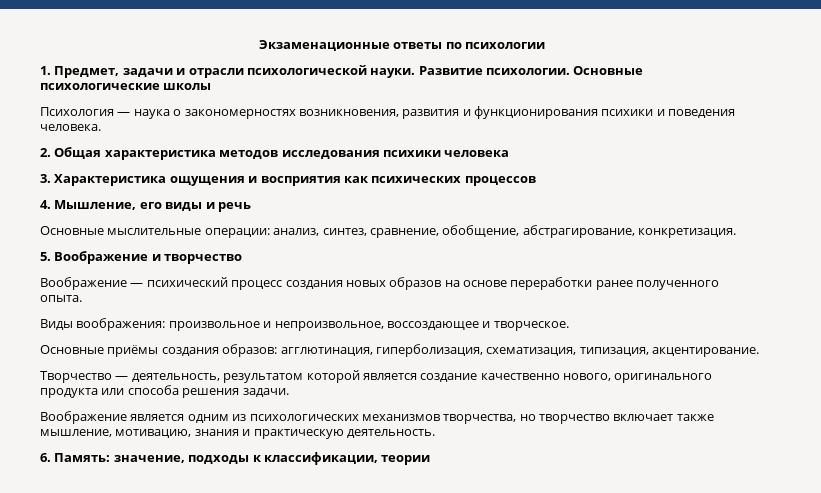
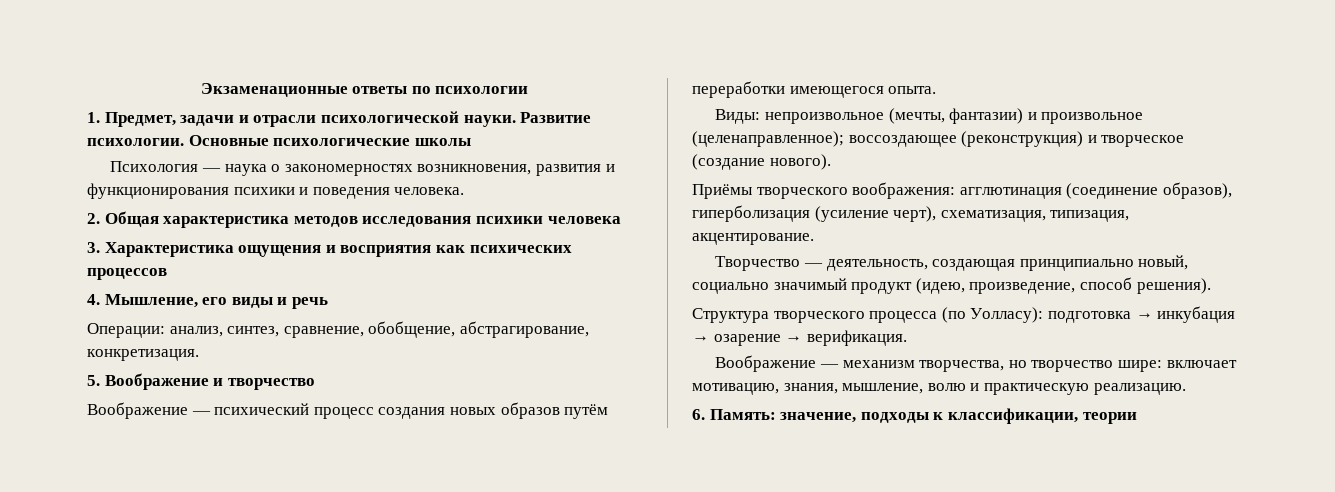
[40,226,270,238] Основные мыслительные операции: -> [87,323,165,338] Операции:
[444,277,720,290] [40,295,82,302] [40,318,569,331] [40,344,483,357] на основе переработки ранее полученного опыта. // Виды воображения: произвольное и непроизвольное, воссоздающее и творческое. // Основные приёмы создания образов: агглютинация, гиперболизация, -> [564,404,609,419] [692,81,937,98] [715,108,1144,124] [692,131,1185,147] [692,154,831,170] [692,182,1232,199] [692,205,937,222] путём переработки имеющегося опыта. // Виды: непроизвольное (мечты, фантазии) и произвольное (целенаправленное); воссоздающее (реконструкция) и творческое (создание нового). // Приёмы творческого воображения: агглютинация (соединение образов), гиперболизация (усиление черт),
[223,370,713,383] [40,385,289,398] [40,411,714,424] [40,429,239,438] результатом которой является создание качественно нового, оригинального продукта или способа решения задачи. // Воображение является одним из психологических механизмов творчества, но творчество включает также мышление, мотивацию, знания -> [932,255,1189,271] [692,277,1211,294] [692,306,1236,323] [692,330,907,346] [715,355,1237,372] [692,383,966,395] создающая принципиально новый, социально значимый продукт (идею, произведение, способ решения). // Структура творческого процесса (по Уолласу): подготовка → инкубация → озарение → верификация. // Воображение — механизм творчества, но творчество шире: включает мотивацию, знания, мышление, волю
[346,429,435,438] деятельность. -> [1093,383,1186,395] реализацию.

